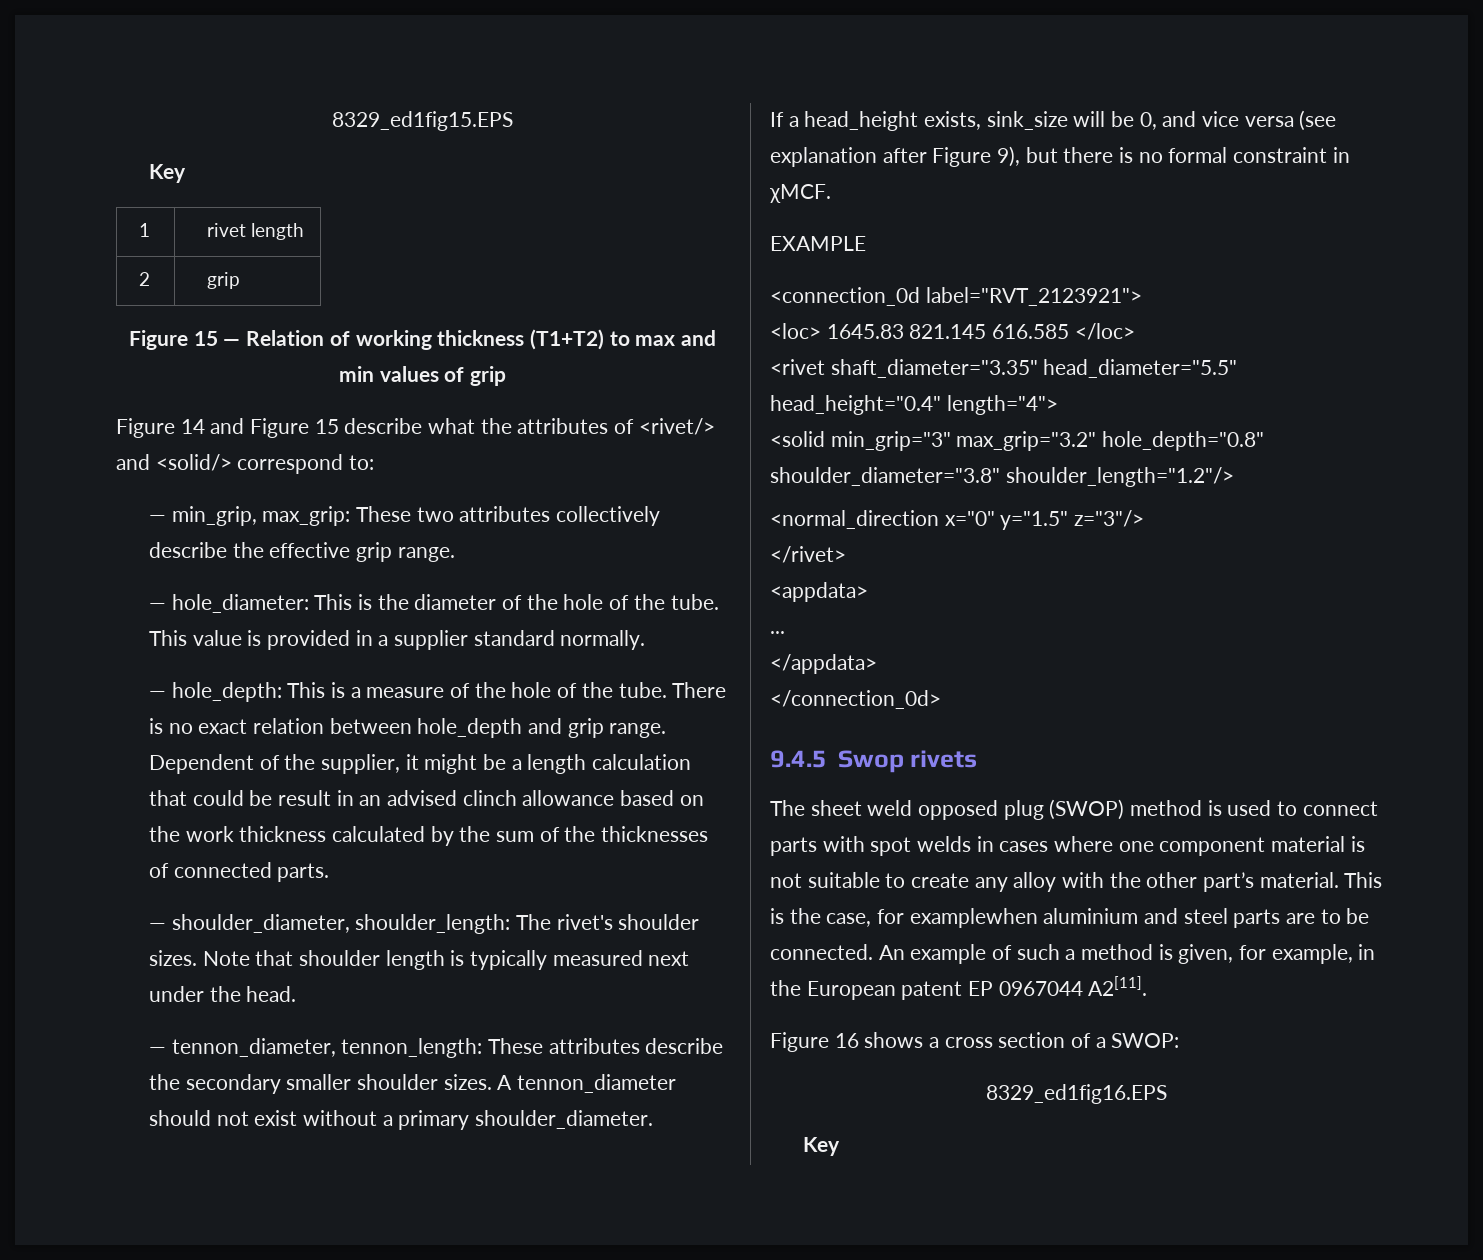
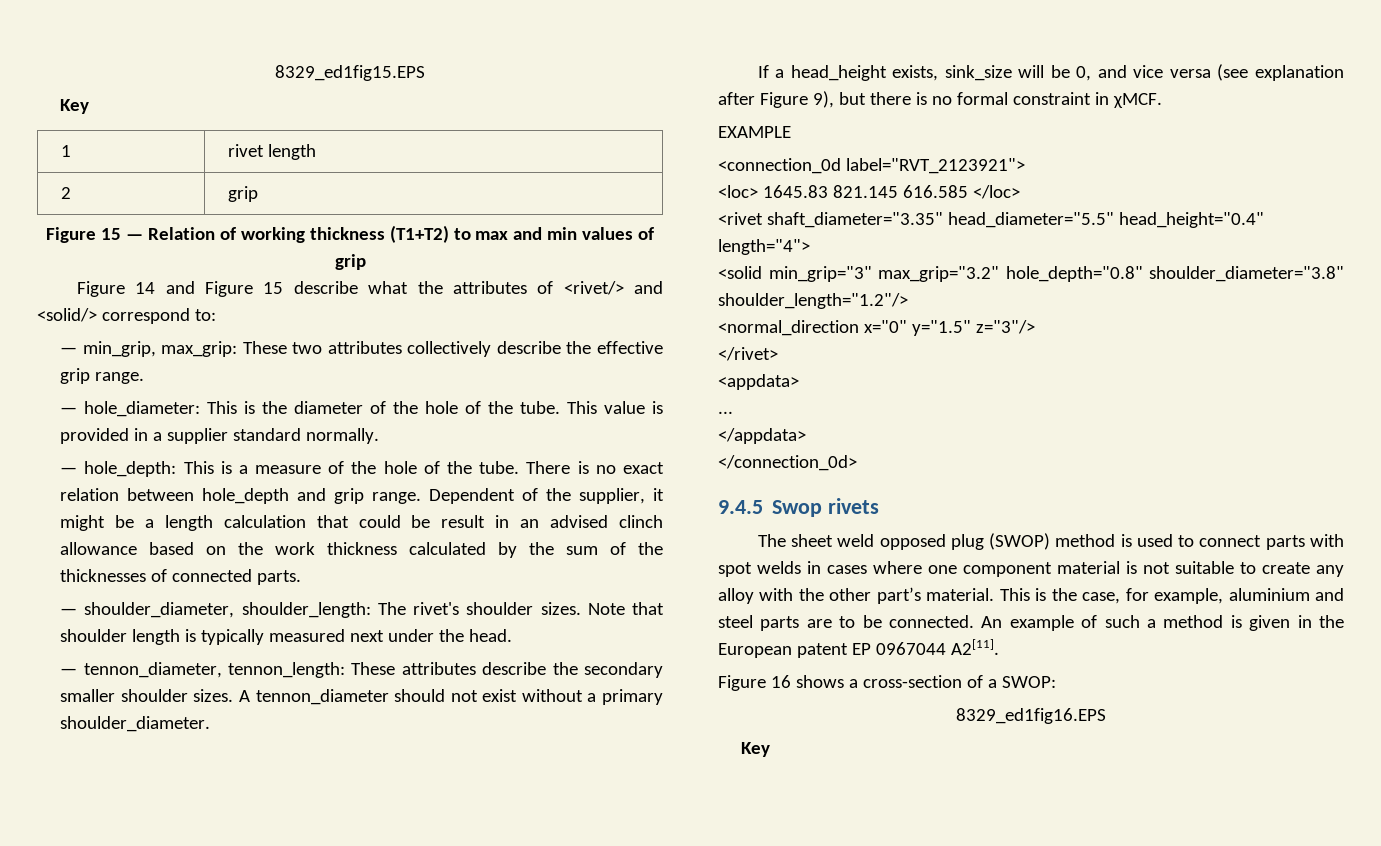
[909,908,1038,928] examplewhen -> [1154,588,1224,604] example,
[1178,944,1353,964] given, for example, -> [1249,615,1291,631] given
[944,1032,1066,1048] cross section -> [862,675,962,688] cross-section

